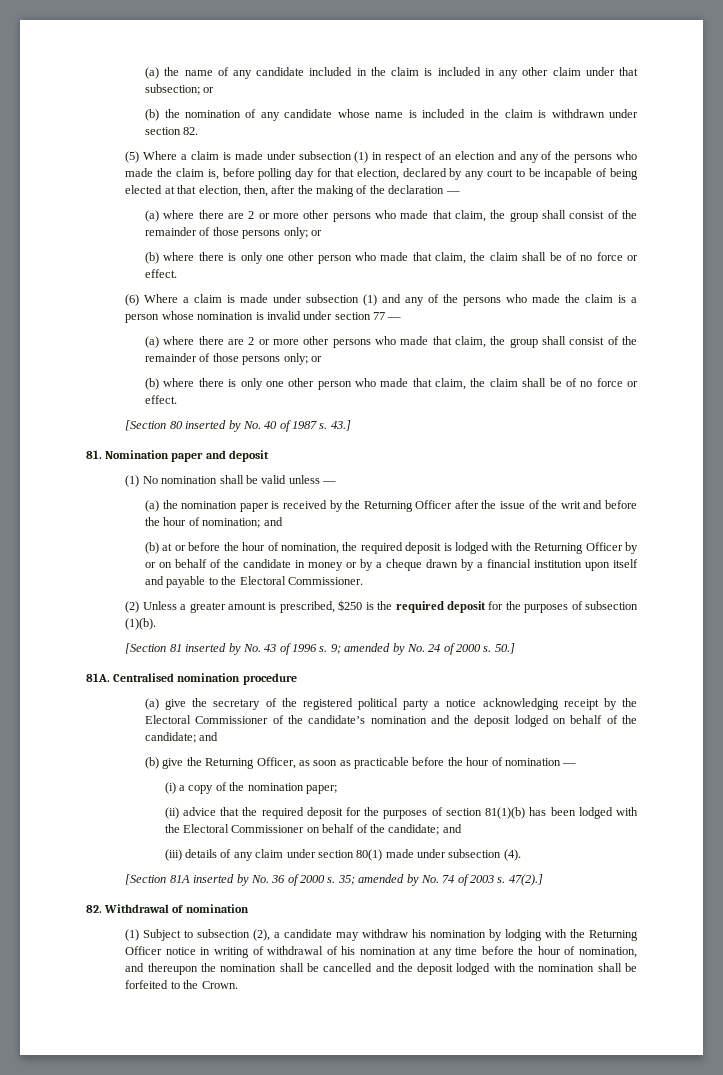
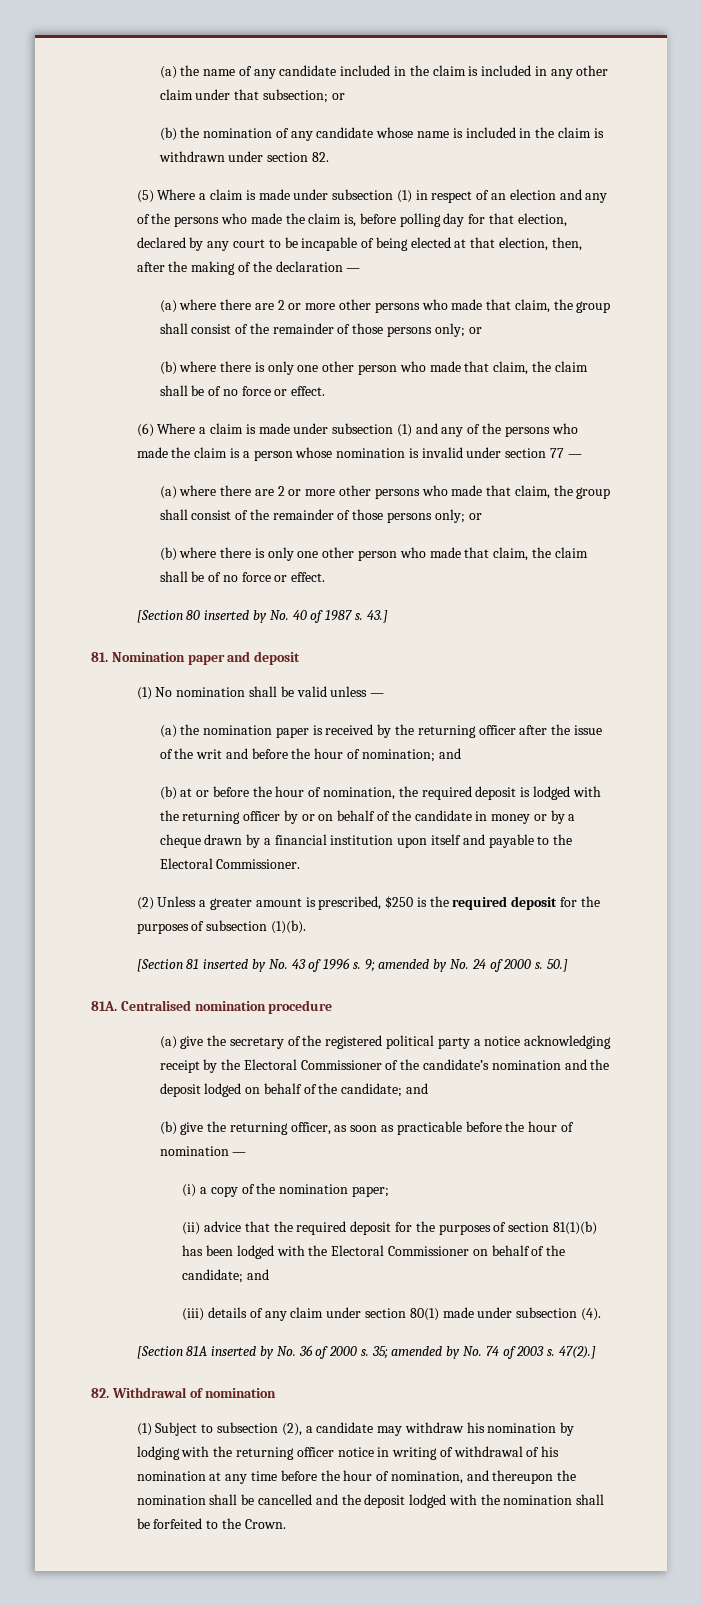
[363,500,453,512] Returning Officer -> [417,725,516,738] returning officer
[534,542,623,554] Returning Officer -> [182,811,281,824] returning officer
[205,757,296,769] Returning Officer, -> [229,1122,331,1135] returning officer,
[589,930,639,941] [125,946,163,955] Returning Officer -> [236,1447,334,1460] returning officer

